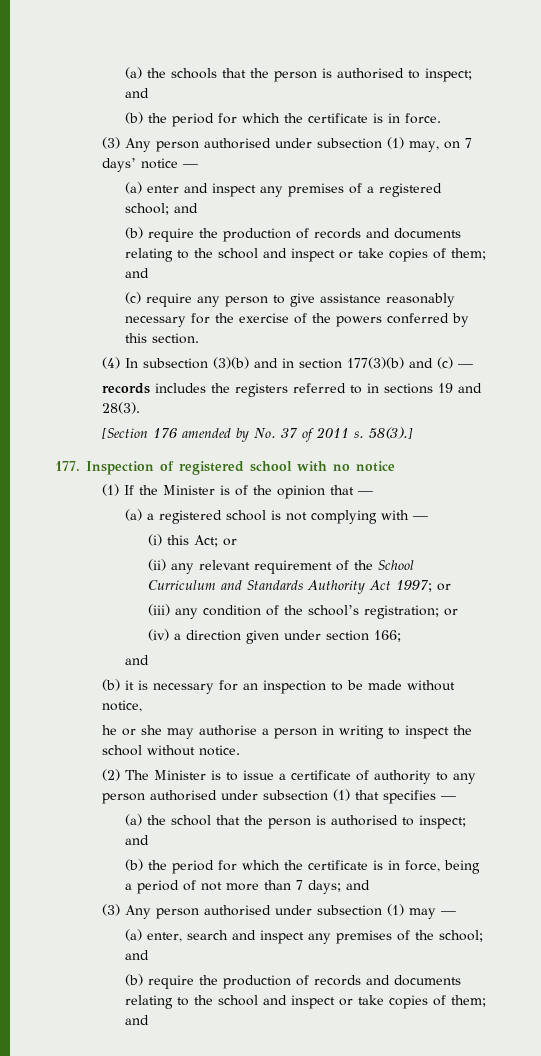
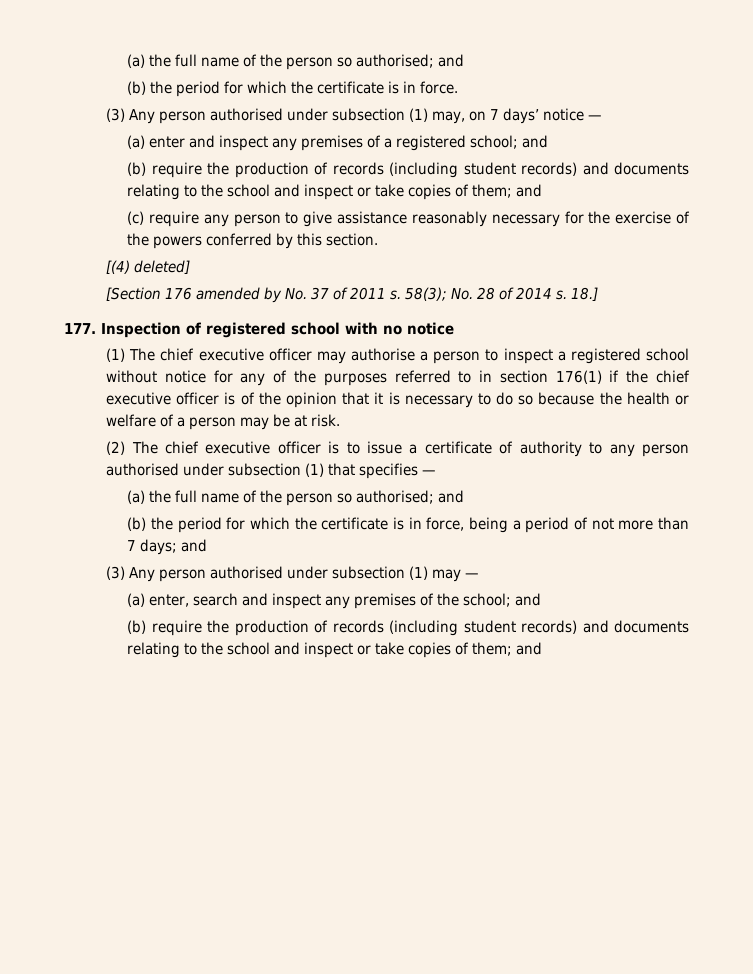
[124,67,472,82] (a) the schools that the person is authorised to inspect; -> [127,54,435,70] (a) the full name of the person so authorised;
(361, 233) none -> [389,162,578,178] (including student records)
[101,357,473,369] [101,383,482,397] [101,402,140,414] (4) In subsection (3)(b) and in section 177(3)(b) and (c) — // records includes the registers referred to in sections 19 and 28(3). -> [106,260,191,274] [(4) deleted]
[368,427,413,439] 58(3).] -> [405,287,599,301] 58(3); No. 28 of 2014 s. 18.]
[123,485,215,495] If the Minister -> [129,348,690,364] [106,370,691,386] [106,392,220,405] The chief executive officer may authorise a person to inspect a registered school without notice for any of the purposes referred to in section 176(1) if the chief executive officer
[357,491,373,495] [124,509,428,524] [148,534,238,547] [148,559,415,574] [148,580,452,594] [148,604,459,619] [148,629,402,644] [124,655,149,665] [101,679,455,694] [101,700,142,712] [101,725,472,739] [101,745,240,756] — // (a) a registered school is not complying with — // (i) this Act; or // (ii) any relevant requirement of the School Curriculum and Standards Authority Act 1997; or // (iii) any condition of the school’s registration; or // (iv) a direction given under section 166; // and // (b) it is necessary for an inspection to be made without notice, // he or she may authorise a person in writing to inspect the school without notice. -> [374,392,689,408] [106,414,341,430] it is necessary to do so because the health or welfare of a person may be at risk.
[153,770,206,780] Minister -> [164,441,321,454] chief executive officer
[170,815,466,829] school that the person is authorised to inspect; -> [175,490,435,506] full name of the person so authorised;
(361, 980) none -> [389,620,578,636] (including student records)

